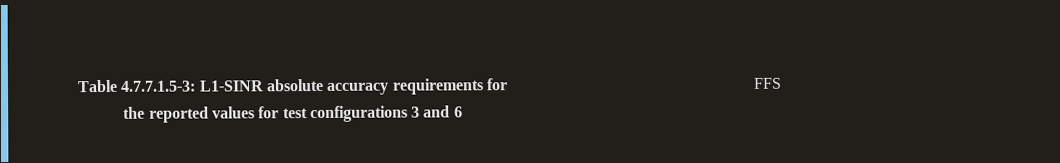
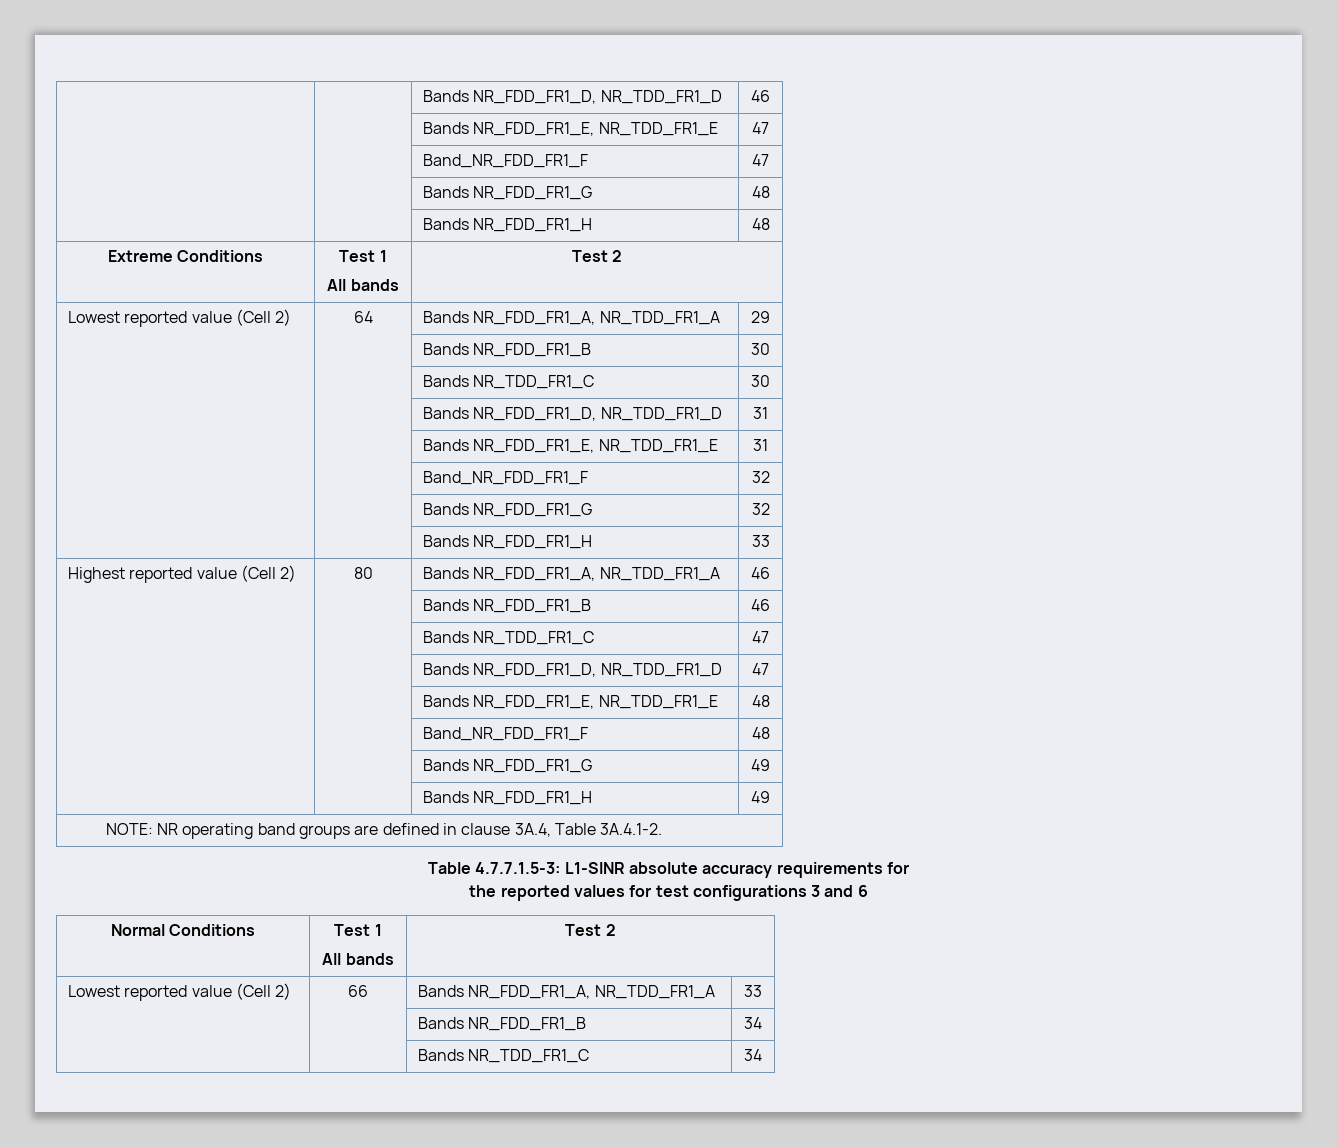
(77, 86) none -> [422,90,722,104] [751,90,770,102] [422,122,718,136] [752,122,769,134] [422,154,588,168] [752,154,769,166] [422,186,593,200] [751,186,770,198] [422,218,593,232] [751,218,770,230] [107,250,264,262] [339,250,387,262] [327,279,399,291] [571,250,623,262] [67,309,292,327] [353,311,373,323] [422,311,720,325] [751,311,770,323] [422,343,592,357] [751,343,770,355] [422,375,595,389] [751,375,770,387] [422,407,722,421] [753,407,768,419] [422,439,718,453] [753,439,768,451] [422,471,588,485] [751,471,770,483] [422,503,593,517] [751,503,770,515] [422,535,593,549] [751,535,770,547] [67,565,297,583] [353,567,373,579] [422,567,720,581] [751,567,770,579] [422,599,592,613] [751,599,770,611] [422,631,595,645] [752,631,769,643] [422,663,722,677] [752,663,769,675] [422,695,718,709] [751,695,770,707] [422,727,588,741] [751,727,770,739] [422,759,593,773] [751,759,770,771] [422,791,593,805] [751,791,770,803] [105,823,663,839] | | Bands NR_FDD_FR1_D, NR_TDD_FR1_D | 46 // | | Bands NR_FDD_FR1_E, NR_TDD_FR1_E | 47 // | | Band_NR_FDD_FR1_F | 47 // | | Bands NR_FDD_FR1_G | 48 // | | Bands NR_FDD_FR1_H | 48 // Extreme Conditions | Test 1 // All bands | Test 2 // Lowest reported value (Cell 2) | 64 | Bands NR_FDD_FR1_A, NR_TDD_FR1_A | 29 // | | Bands NR_FDD_FR1_B | 30 // | | Bands NR_TDD_FR1_C | 30 // | | Bands NR_FDD_FR1_D, NR_TDD_FR1_D | 31 // | | Bands NR_FDD_FR1_E, NR_TDD_FR1_E | 31 // | | Band_NR_FDD_FR1_F | 32 // | | Bands NR_FDD_FR1_G | 32 // | | Bands NR_FDD_FR1_H | 33 // Highest reported value (Cell 2) | 80 | Bands NR_FDD_FR1_A, NR_TDD_FR1_A | 46 // | | Bands NR_FDD_FR1_B | 46 // | | Bands NR_TDD_FR1_C | 47 // | | Bands NR_FDD_FR1_D, NR_TDD_FR1_D | 47 // | | Bands NR_FDD_FR1_E, NR_TDD_FR1_E | 48 // | | Band_NR_FDD_FR1_F | 48 // | | Bands NR_FDD_FR1_G | 49 // | | Bands NR_FDD_FR1_H | 49 // NOTE: NR operating band groups are defined in clause 3A.4, Table 3A.4.1-2. //
[753,77,782,89] // FFS -> [110,924,256,936] [334,924,382,936] [322,953,394,965] [565,924,616,936] [67,983,292,1001] [348,985,368,997] [417,985,715,999] [744,985,762,997] [417,1017,587,1031] [744,1017,762,1029] [417,1049,590,1063] [744,1049,762,1061] // Normal Conditions | Test 1 // All bands | Test 2 // Lowest reported value (Cell 2) | 66 | Bands NR_FDD_FR1_A, NR_TDD_FR1_A | 33 // | | Bands NR_FDD_FR1_B | 34 // | | Bands NR_TDD_FR1_C | 34

